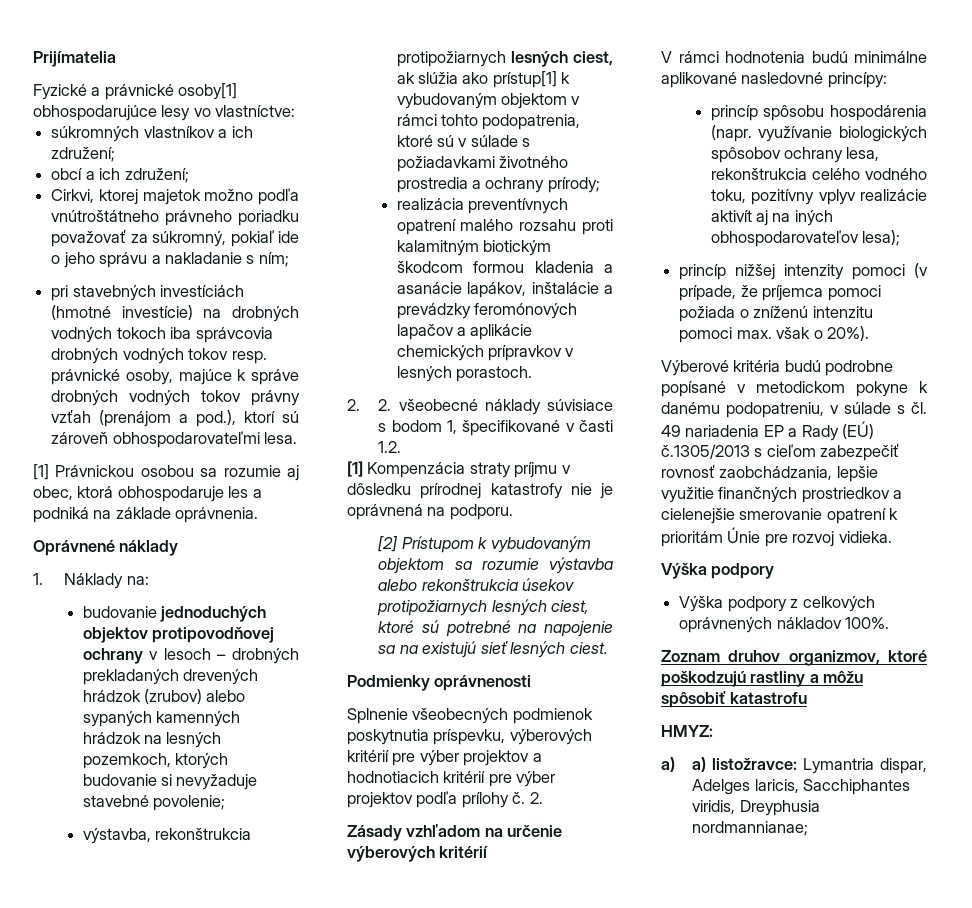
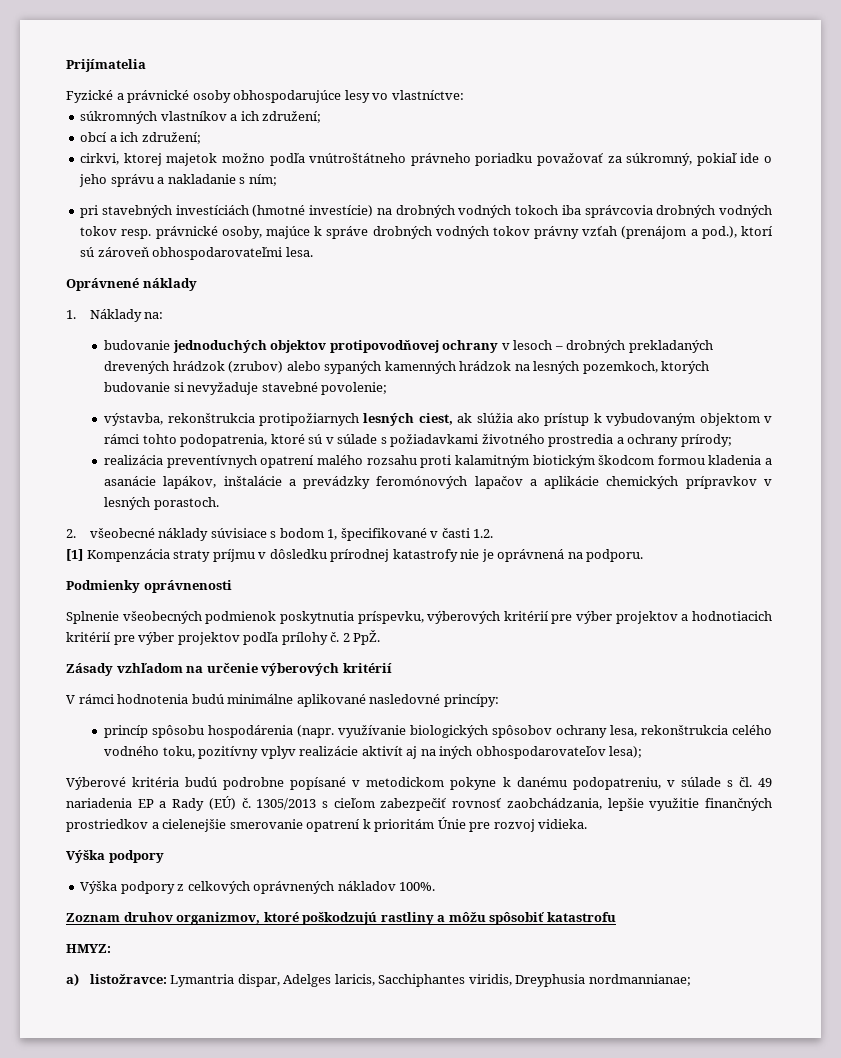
[178,83,238,100] osoby[1] -> [192,90,231,103] osoby
[51,189,95,203] Cirkvi, -> [80,153,120,165] cirkvi,
[33,464,299,481] [33,486,262,502] [33,507,259,523] // [1] Právnickou osobou sa rozumie aj obec, ktorá obhospodaruje les a podniká na základe oprávnenia. -> (313, 252) none
[492,71,557,88] prístup[1] -> [544,413,590,426] prístup
[378,399,392,411] 2. -> (76, 533) none
[378,536,591,553] [378,557,613,574] [378,578,575,591] [377,599,590,616] [378,620,613,637] [378,640,608,658] // [2] Prístupom k vybudovaným objektom sa rozumie výstavba alebo rekonštrukcia úsekov protipožiarnych lesných ciest, ktoré sú potrebné na napojenie sa na existujú sieť lesných ciest. -> (644, 555) none
[529,792,543,804] 2. -> [342,630,381,645] 2 PpŽ.
[679,263,928,280] [679,285,881,301] [679,306,873,322] [679,326,869,343] // princíp nižšej intenzity pomoci (v prípade, že príjemca pomoci požiada o zníženú intenzitu pomoci max. však o 20%). -> (643, 752) none
[661,444,750,459] č.1305/2013 -> [241,798,317,810] č. 1305/2013
[692,757,707,772] a) -> (79, 979) none

